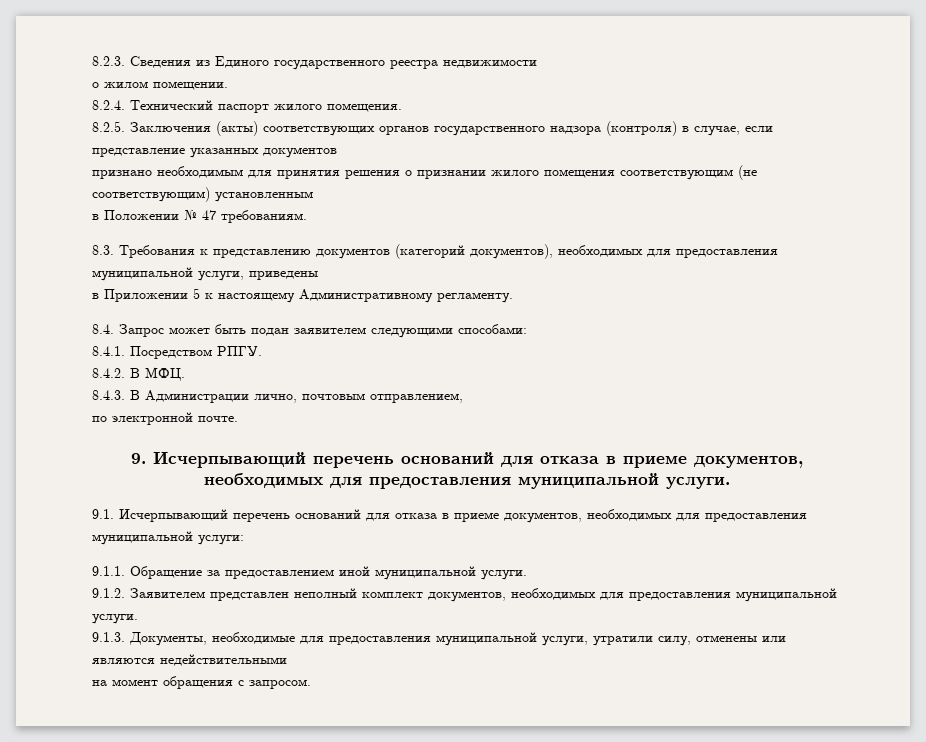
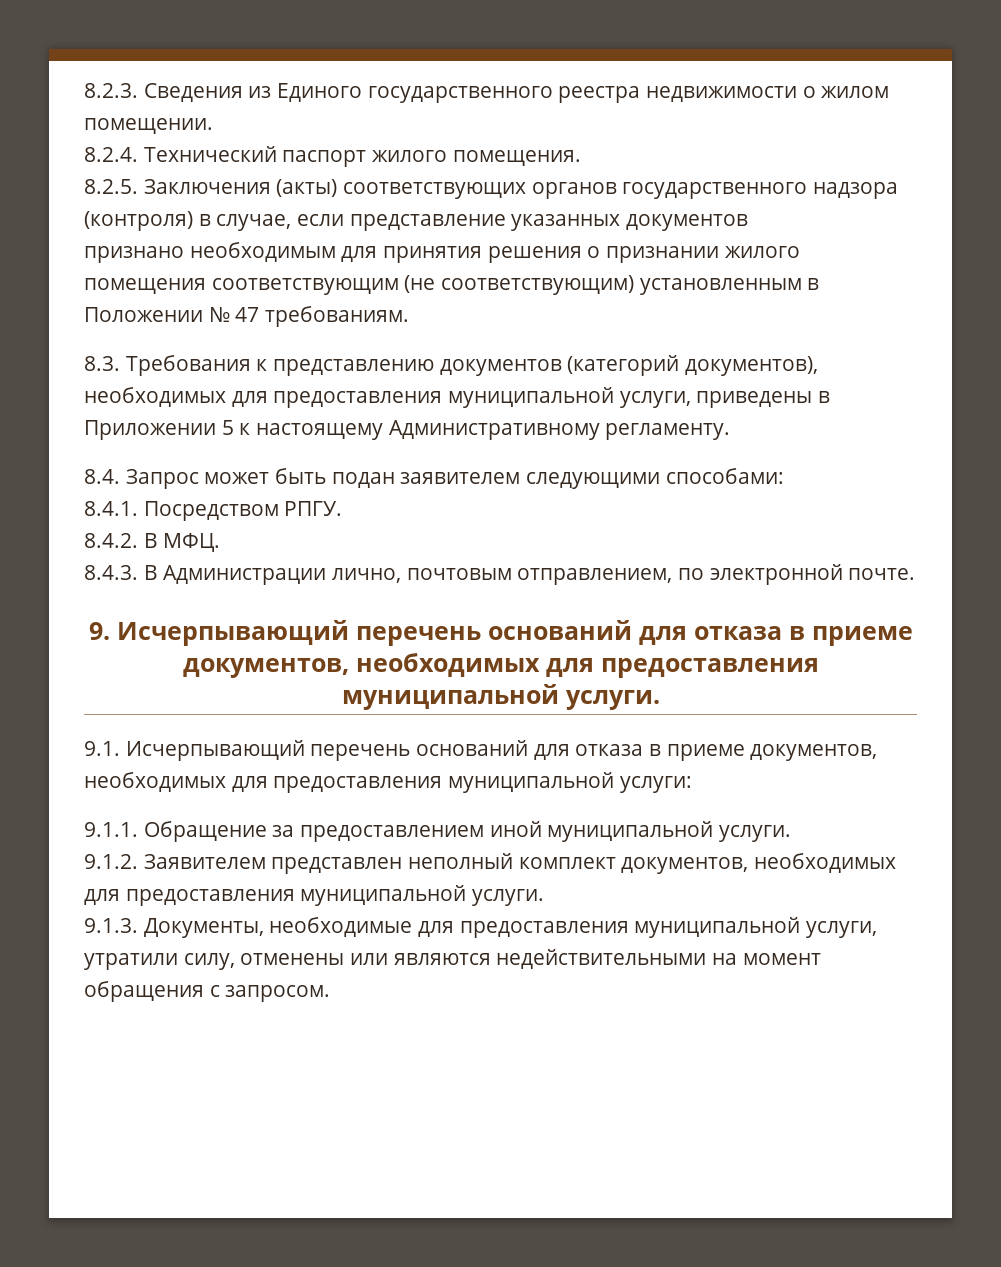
(537, 63) // -> (798, 94) none
(313, 196) // -> (802, 286) none
(318, 275) // -> (813, 399) none
(463, 398) // -> (673, 576) none
(287, 660) // -> (707, 959) none

